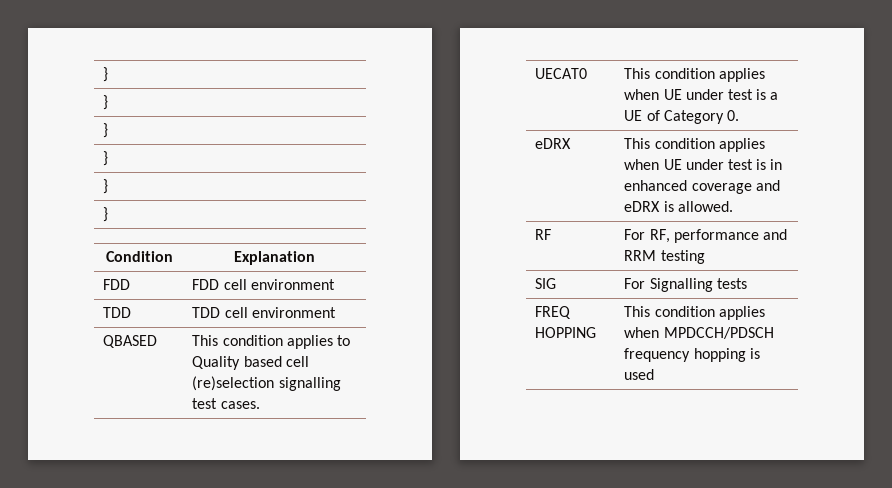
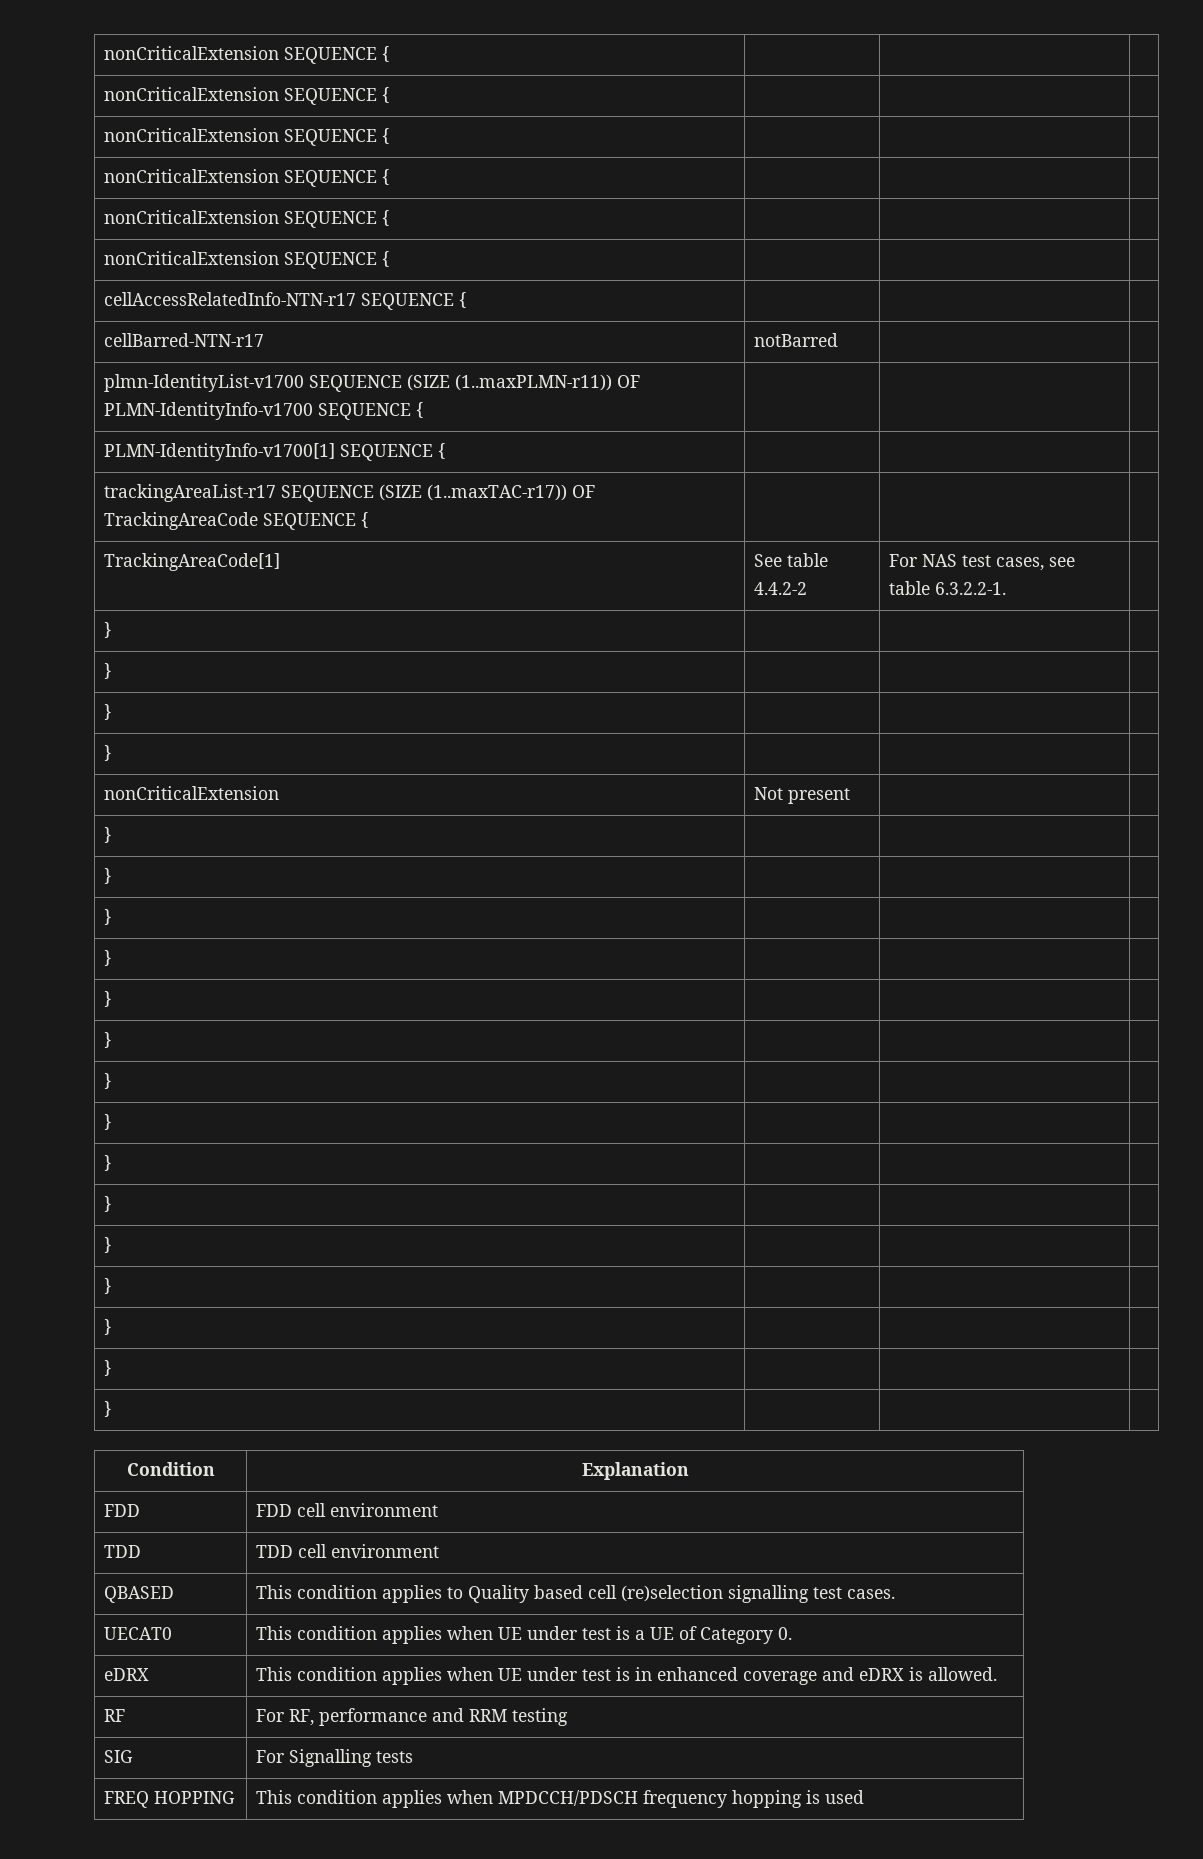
(103, 74) none -> [103,46,389,64] [103,87,389,105] [103,128,389,146] [103,169,389,187] [103,210,389,228] [103,251,389,269] [103,292,466,310] [103,333,264,347] [753,333,838,347] [103,374,640,392] [103,402,423,420] [103,443,445,461] [103,484,595,502] [103,512,368,530] [103,553,280,571] [753,553,828,567] [753,582,807,595] [888,554,1075,571] [888,581,1006,595] [103,622,111,638] [103,663,111,679] [103,704,111,720] [103,745,111,761] [103,786,279,800] [753,787,850,804] [103,827,111,843] [103,868,111,884] [103,909,111,925] [103,950,111,966] [103,991,111,1007] [103,1032,111,1048] [103,1073,111,1089] [103,1114,111,1130] [103,1155,111,1171] nonCriticalExtension SEQUENCE { | | | // nonCriticalExtension SEQUENCE { | | | // nonCriticalExtension SEQUENCE { | | | // nonCriticalExtension SEQUENCE { | | | // nonCriticalExtension SEQUENCE { | | | // nonCriticalExtension SEQUENCE { | | | // cellAccessRelatedInfo-NTN-r17 SEQUENCE { | | | // cellBarred-NTN-r17 | notBarred | | // plmn-IdentityList-v1700 SEQUENCE (SIZE (1..maxPLMN-r11)) OF PLMN-IdentityInfo-v1700 SEQUENCE { | | | // PLMN-IdentityInfo-v1700[1] SEQUENCE { | | | // trackingAreaList-r17 SEQUENCE (SIZE (1..maxTAC-r17)) OF TrackingAreaCode SEQUENCE { | | | // TrackingAreaCode[1] | See table 4.4.2-2 | For NAS test cases, see table 6.3.2.2-1. | // } | | | // } | | | // } | | | // } | | | // nonCriticalExtension | Not present | | // } | | | // } | | | // } | | | // } | | | // } | | | // } | | | // } | | | // } | | | // } | | | //

